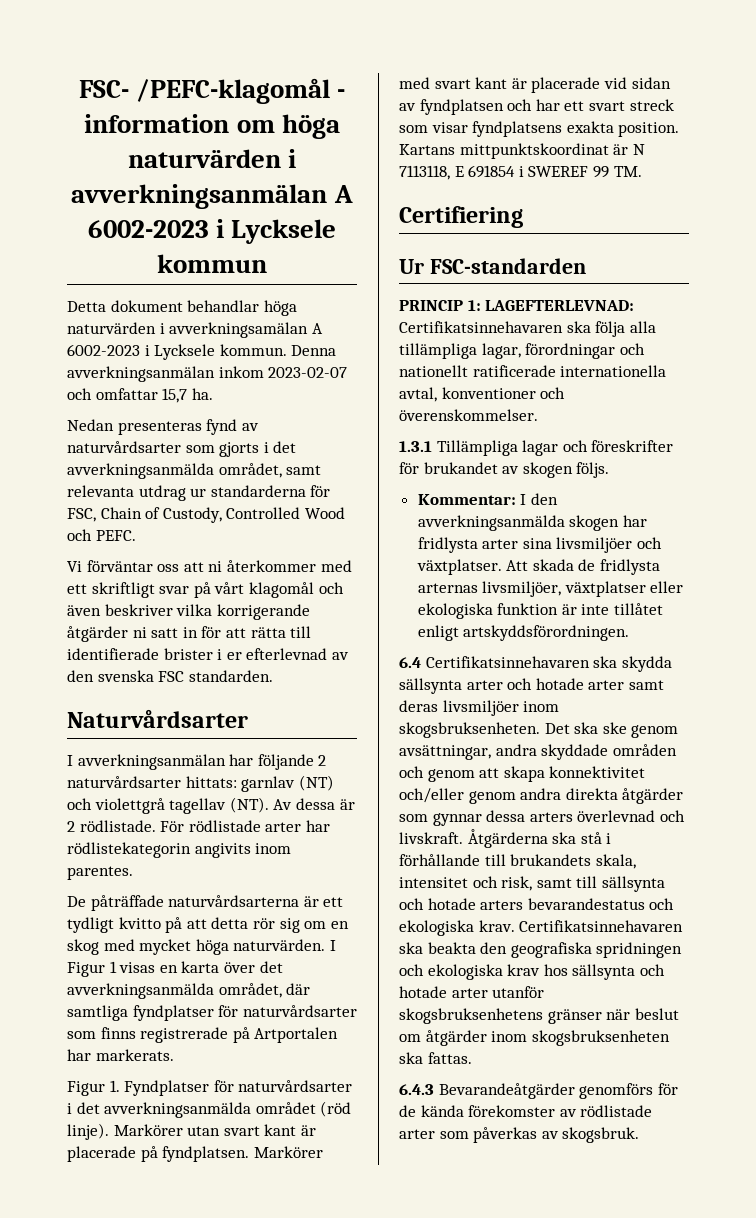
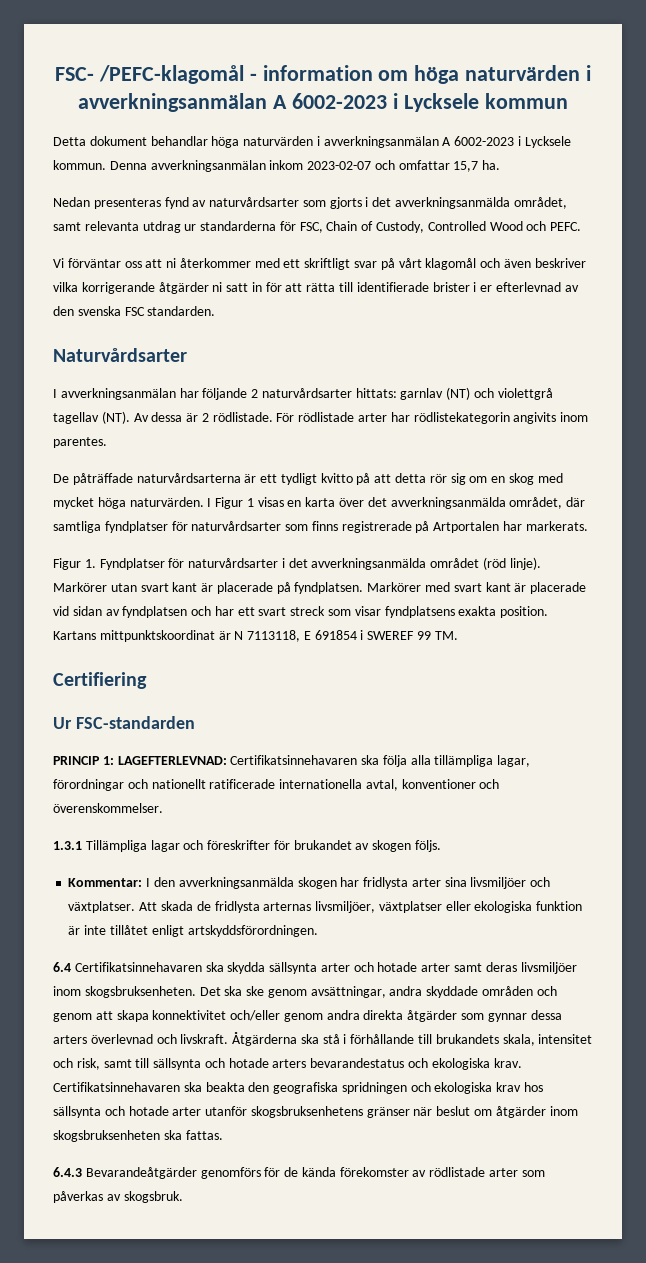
[169,322,309,338] avverkningsamälan -> [323,136,439,148] avverkningsanmälan

